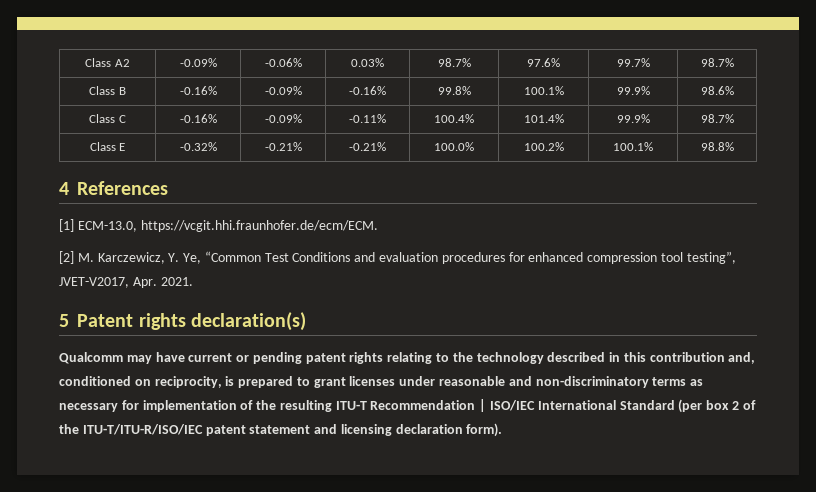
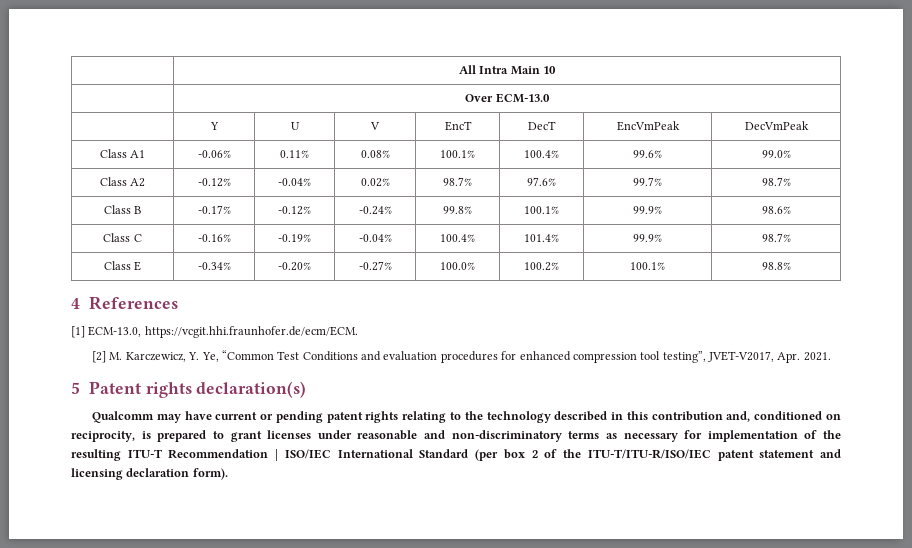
(85, 62) none -> [458,65,557,75] [465,93,550,103] [209,122,219,130] [290,122,300,130] [370,122,380,130] [444,121,472,131] [528,121,556,130] [616,121,680,131] [744,121,809,130] [99,149,146,158] [197,150,231,158] [280,150,309,158] [360,150,390,158] [440,150,475,158] [524,150,559,158] [633,150,662,158] [761,150,791,158] | All Intra Main 10 // | Over ECM-13.0 // | Y | U | V | EncT | DecT | EncVmPeak | DecVmPeak // Class A1 | -0.06% | 0.11% | 0.08% | 100.1% | 100.4% | 99.6% | 99.0% //
[179,58,217,67] [264,58,302,67] [351,58,384,67] -0.09% | -0.06% | 0.03% -> [197,178,231,187] [278,178,311,186] [360,178,390,187] -0.12% | -0.04% | 0.02%
[179,86,217,95] [264,86,302,95] [349,86,386,95] -0.16% | -0.09% | -0.16% -> [197,205,231,214] [278,206,311,215] [358,206,392,215] -0.17% | -0.12% | -0.24%
[264,114,302,123] [349,114,386,123] -0.09% | -0.11% -> [278,234,311,242] [358,234,392,242] -0.19% | -0.04%
[179,142,217,151] [264,142,302,151] [349,142,386,151] -0.32% | -0.21% | -0.21% -> [197,262,231,270] [278,262,311,271] [358,261,392,271] -0.34% | -0.20% | -0.27%

